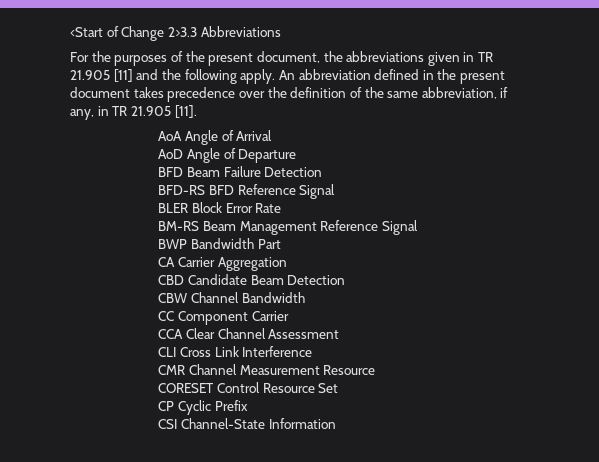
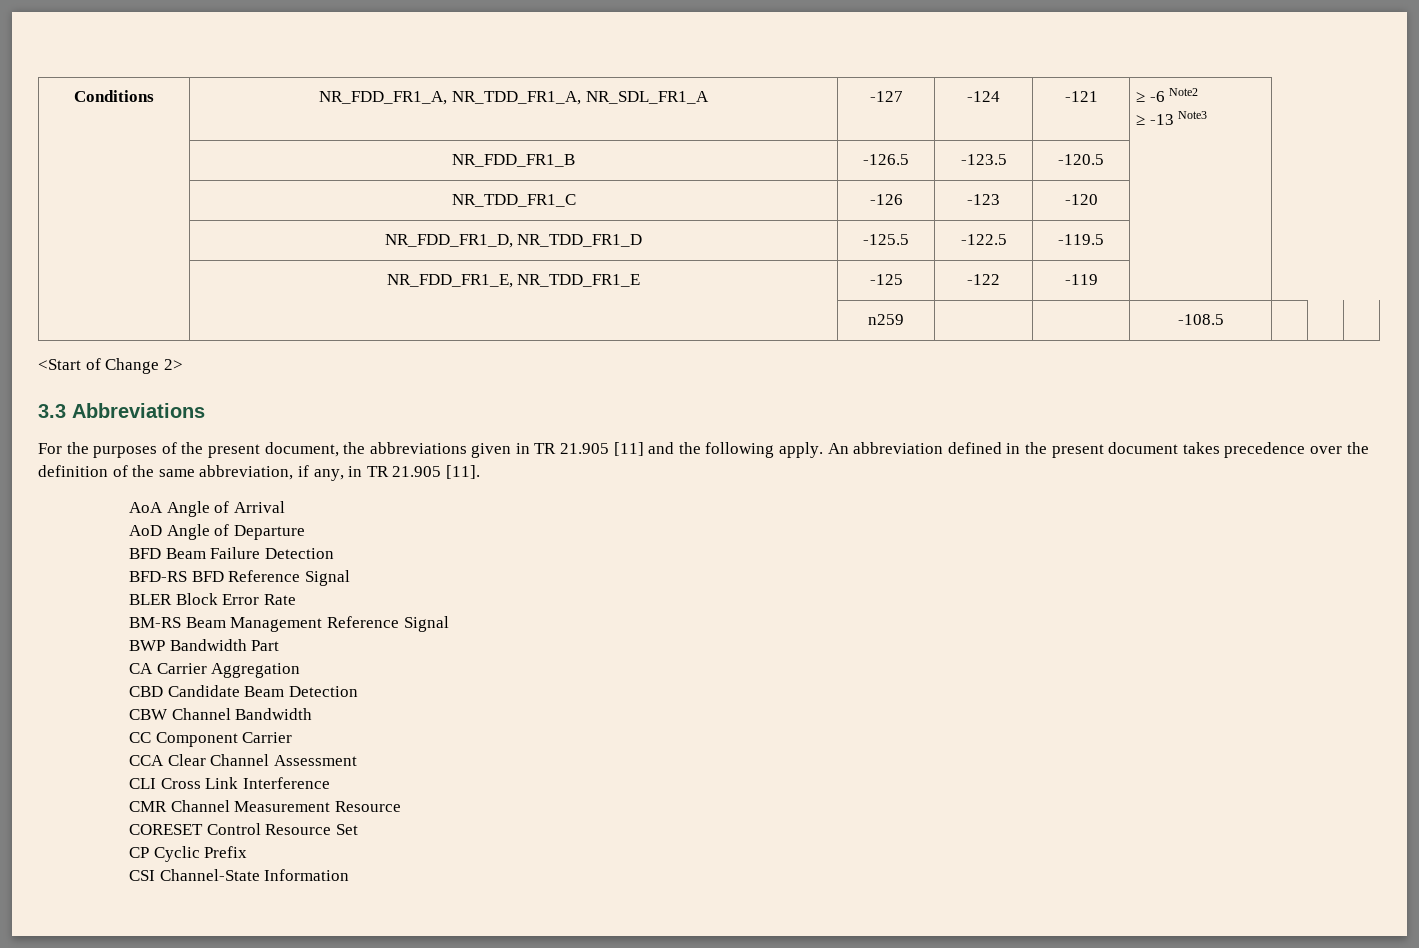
(70, 32) none -> [74,90,154,102] [319,91,709,105] [869,91,903,102] [967,91,1000,102] [1064,91,1098,102] [1136,88,1199,102] [1136,111,1208,125] [452,154,575,167] [863,154,909,165] [960,154,1007,165] [1058,154,1104,165] [451,194,576,207] [869,194,903,205] [967,194,1000,205] [1064,194,1098,205] [384,234,643,248] [863,234,909,245] [960,234,1007,245] [1058,234,1104,245] [386,274,641,288] [869,274,903,285] [967,274,1000,285] [1064,274,1098,285] [868,314,904,325] [1177,314,1224,325] Conditions | NR_FDD_FR1_A, NR_TDD_FR1_A, NR_SDL_FR1_A | -127 | -124 | -121 | ≥ -6 Note2 // ≥ -13 Note3 // | NR_FDD_FR1_B | -126.5 | -123.5 | -120.5 | // | NR_TDD_FR1_C | -126 | -123 | -120 | // | NR_FDD_FR1_D, NR_TDD_FR1_D | -125.5 | -122.5 | -119.5 | // | NR_FDD_FR1_E, NR_TDD_FR1_E | -125 | -122 | -119 | // | | n259 | | | -108.5 | | | //
[167,27,197,37] 2>3.3 -> [163,359,183,370] [38,404,66,418] 2> // 3.3

